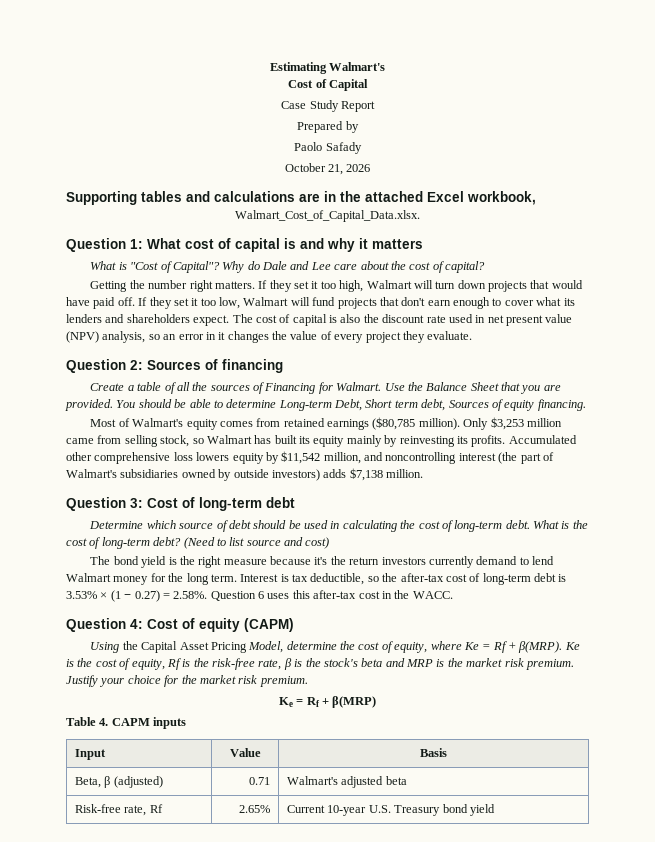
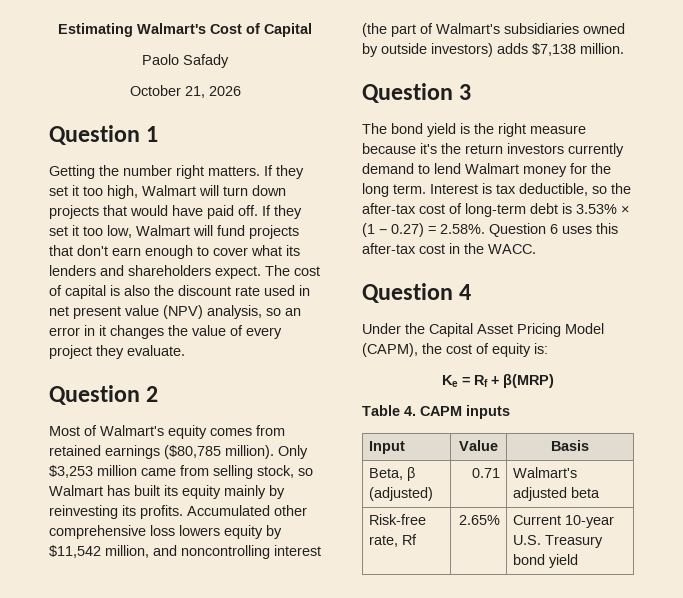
(386, 66) // -> (206, 28) none
[281,100,375,112] [297,121,359,133] // Case Study Report // Prepared by -> (312, 30) none
[66,191,536,205] [235,210,420,222] [66,238,423,252] [90,261,486,273] Supporting tables and calculations are in the attached Excel workbook, // Walmart_Cost_of_Capital_Data.xlsx. // Question 1: What cost of capital is and why it matters // What is "Cost of Capital"? Why do Dale and Lee care about the cost of capital? -> [49,125,159,145] Question 1
[130,359,283,373] [90,382,561,394] [65,399,586,411] 2: Sources of financing // Create a table of all the sources of Financing for Walmart. Use the Balance Sheet that you are provided. You should be able to determine Long-term Debt, Short term debt, Sources of equity financing. -> [146,386,159,402] 2
[130,497,295,511] [89,520,588,532] [66,537,330,549] 3: Cost of long-term debt // Determine which source of debt should be used in calculating the cost of long-term debt. What is the cost of long-term debt? (Need to list source and cost) -> [459,84,472,100] 3
[130,618,294,632] [90,642,120,653] 4: Cost of equity (CAPM) // Using -> [459,284,472,300] [362,323,401,334] 4 // Under
[248,641,580,653] [66,658,574,670] [66,675,308,687] Model, determine the cost of equity, where Ke = Rf + β(MRP). Ke is the cost of equity, Rf is the risk-free rate, β is the stock's beta and MRP is the market risk premium. Justify your choice for the market risk premium. -> [565,323,604,334] [362,343,548,357] Model (CAPM), the cost of equity is:

